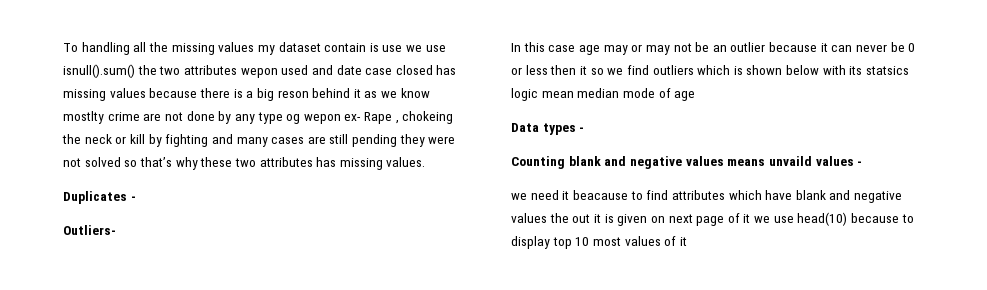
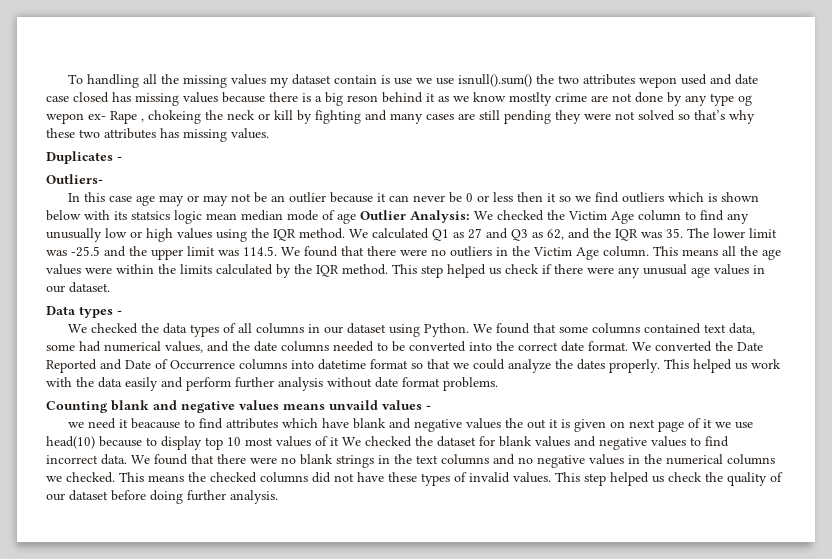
[511,123,585,135] // Data types - -> [360,210,749,224] [46,228,777,242] [46,246,781,260] [46,264,765,278] [46,282,110,293] [46,306,122,318] [67,323,755,337] [46,341,763,353] [46,359,781,373] [46,377,498,391] Outlier Analysis: We checked the Victim Age column to find any unusually low or high values using the IQR method. We calculated Q1 as 27 and Q3 as 62, and the IQR was 35. The lower limit was -25.5 and the upper limit was 114.5. We found that there were no outliers in the Victim Age column. This means all the age values were within the limits calculated by the IQR method. This step helped us check if there were any unusual age values in our dataset. // Data types - // We checked the data types of all columns in our dataset using Python. We found that some columns contained text data, some had numerical values, and the date columns needed to be converted into the correct date format. We converted the Date Reported and Date of Occurrence columns into datetime format so that we could analyze the dates properly. This helped us work with the data easily and perform further analysis without date format problems.
(687, 241) none -> [342,436,729,450] [46,454,775,468] [46,472,783,486] [46,490,278,504] We checked the dataset for blank values and negative values to find incorrect data. We found that there were no blank strings in the text columns and no negative values in the numerical columns we checked. This means the checked columns did not have these types of invalid values. This step helped us check the quality of our dataset before doing further analysis.

